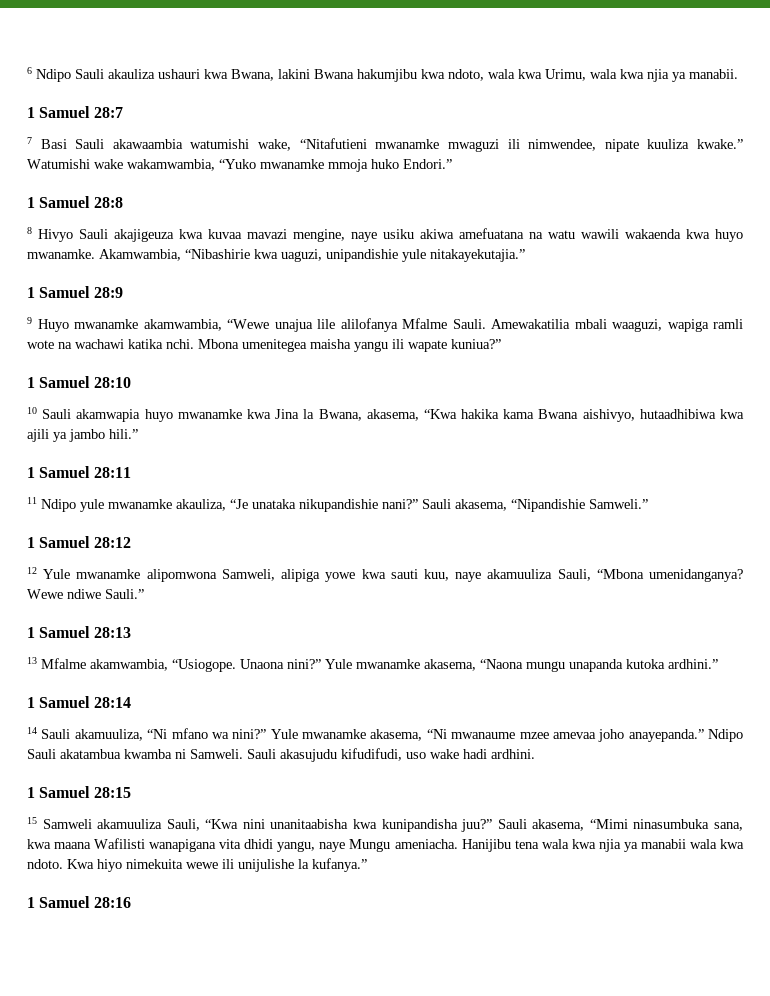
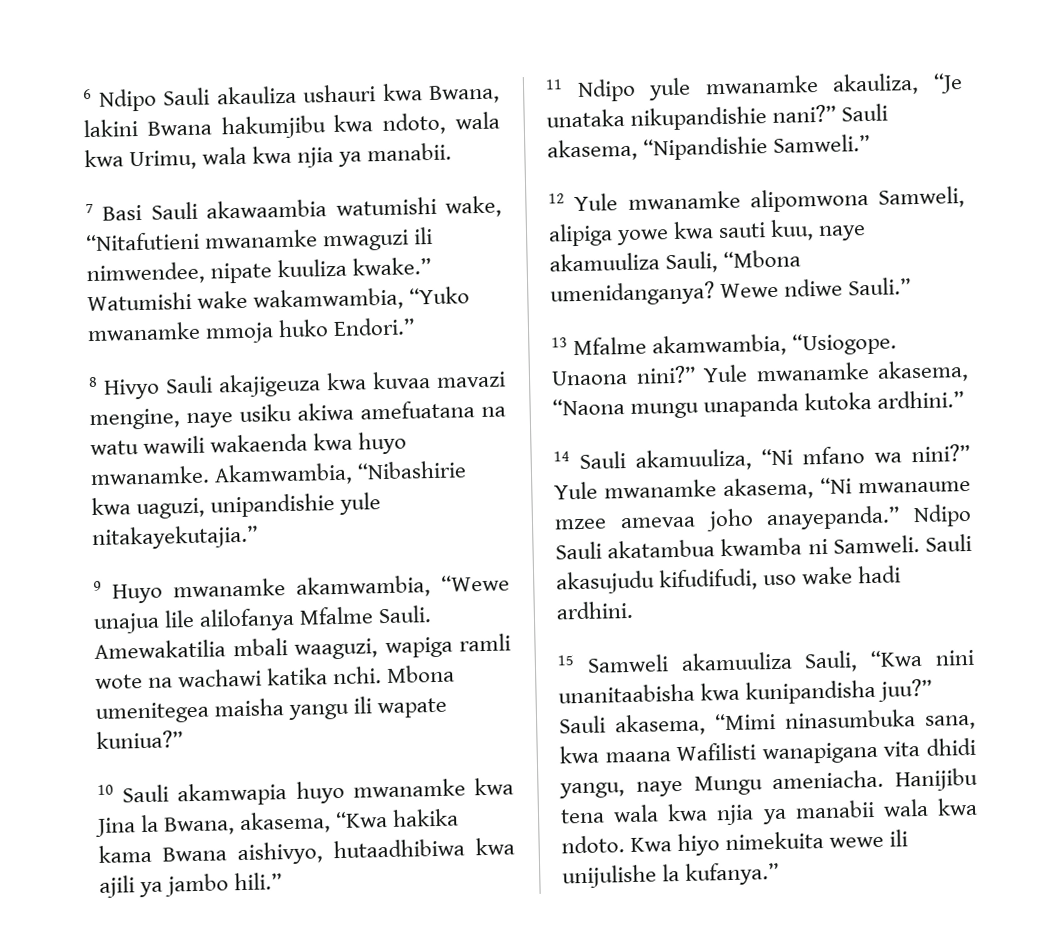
[27,106,123,118] // 1 Samuel 28:7 -> (453, 152) none
[27,196,123,208] // 1 Samuel 28:8 -> (416, 327) none
[27,286,123,298] // 1 Samuel 28:9 -> (258, 537) none
[27,376,131,388] // 1 Samuel 28:10 -> (183, 739) none
[27,466,131,478] // 1 Samuel 28:11 -> (283, 881) none
[27,536,131,548] // 1 Samuel 28:12 -> (871, 143) none
[27,626,131,638] // 1 Samuel 28:13 -> (912, 286) none
[27,696,131,708] // 1 Samuel 28:14 -> (965, 399) none
[27,786,131,798] // 1 Samuel 28:15 -> (633, 610) none
[27,896,131,908] // 1 Samuel 28:16 -> (780, 873) none

